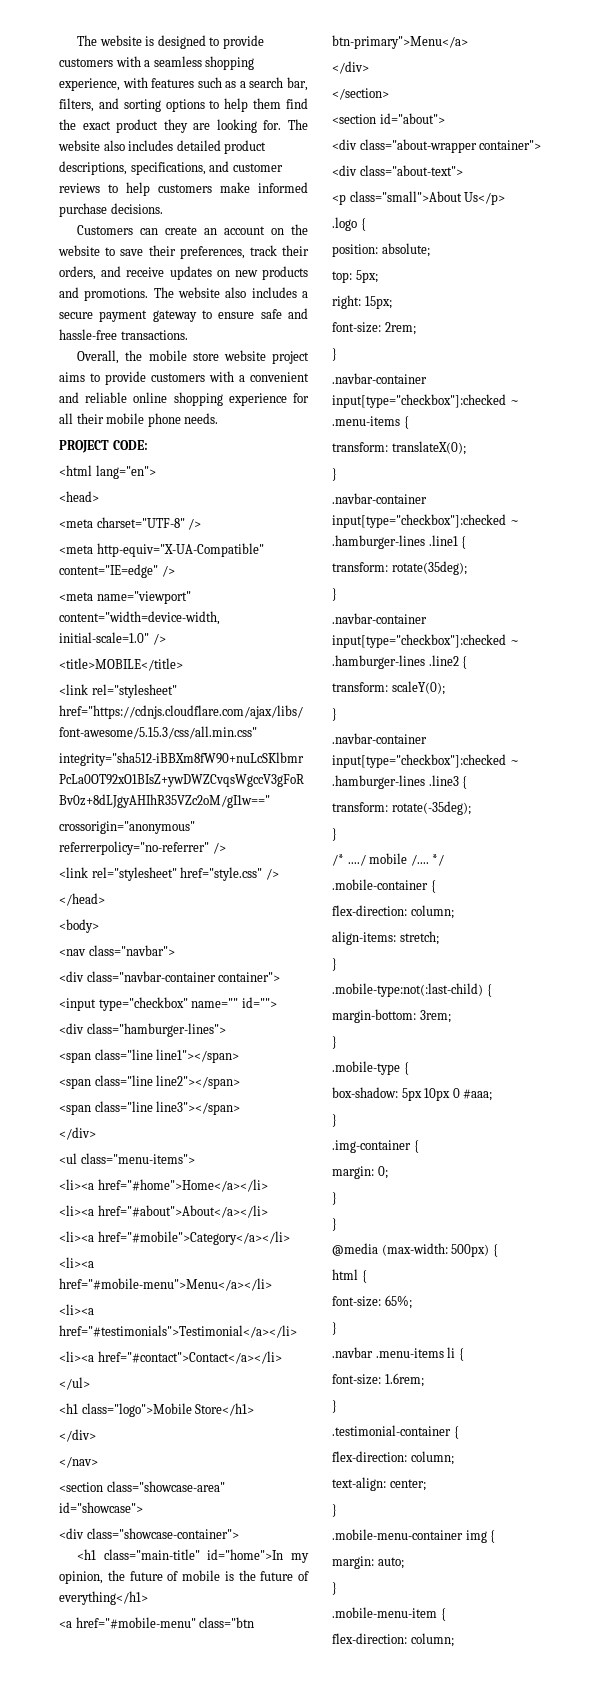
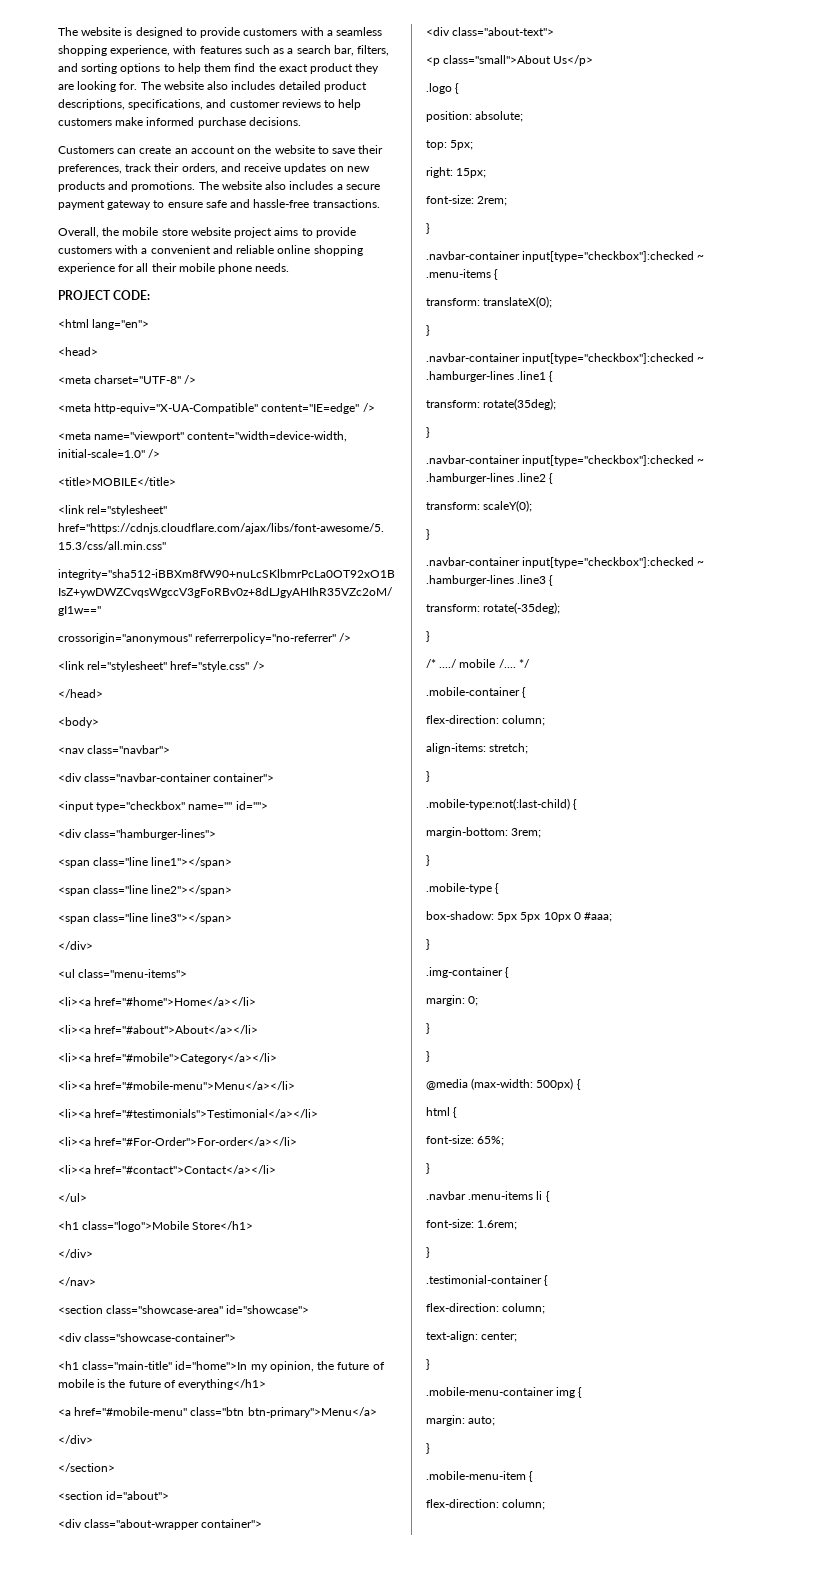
(297, 1331) none -> [58,1137,298,1146] // <li><a href="#For-Order">For-order</a></li>
(422, 1094) none -> [520,912,541,922] 5px

